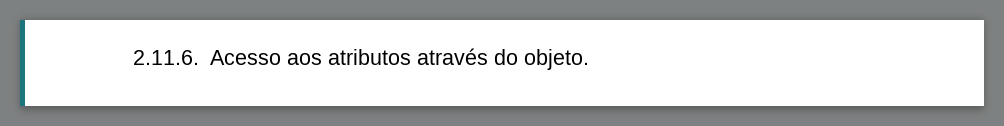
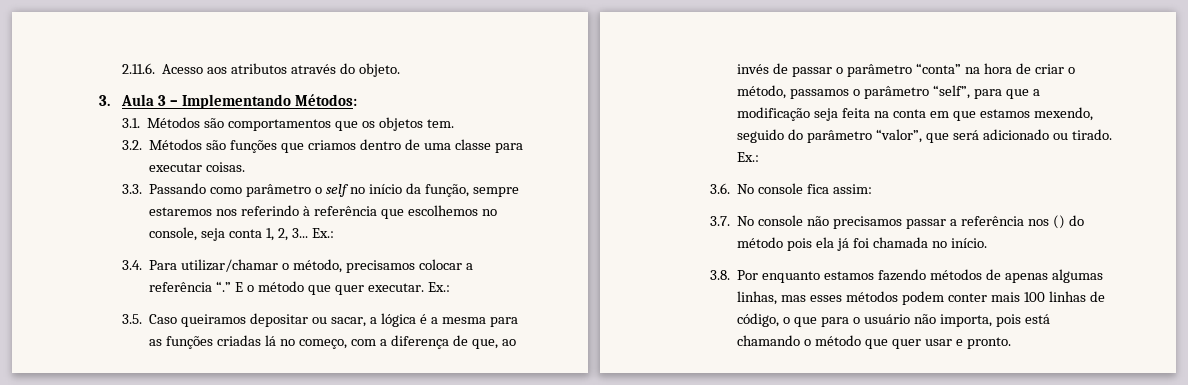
(590, 59) none -> [99,94,357,109] [122,117,454,131] [122,139,523,153] [149,162,246,172] [122,183,519,197] [149,205,497,219] [149,227,334,241] [122,259,473,273] [149,281,450,295] [122,313,518,327] [149,335,516,349] [737,63,1075,77] [737,85,1040,99] [737,107,1093,121] [737,129,1112,143] [737,152,760,162] [710,183,873,194] [710,215,1084,229] [737,237,987,251] [710,269,1103,283] [737,291,1105,305] [737,313,1050,327] [737,335,1011,349] // 3. Aula 3 – Implementando Métodos: // 3.1. Métodos são comportamentos que os objetos tem. // 3.2. Métodos são funções que criamos dentro de uma classe para executar coisas. // 3.3. Passando como parâmetro o self no início da função, sempre estaremos nos referindo à referência que escolhemos no console, seja conta 1, 2, 3... Ex.: // 3.4. Para utilizar/chamar o método, precisamos colocar a referência “.” E o método que quer executar. Ex.: // 3.5. Caso queiramos depositar ou sacar, a lógica é a mesma para as funções criadas lá no começo, com a diferença de que, ao invés de passar o parâmetro “conta” na hora de criar o método, passamos o parâmetro “self”, para que a modificação seja feita na conta em que estamos mexendo, seguido do parâmetro “valor”, que será adicionado ou tirado. Ex.: // 3.6. No console fica assim: // 3.7. No console não precisamos passar a referência nos () do método pois ela já foi chamada no início. // 3.8. Por enquanto estamos fazendo métodos de apenas algumas linhas, mas esses métodos podem conter mais 100 linhas de código, o que para o usuário não importa, pois está chamando o método que quer usar e pronto.

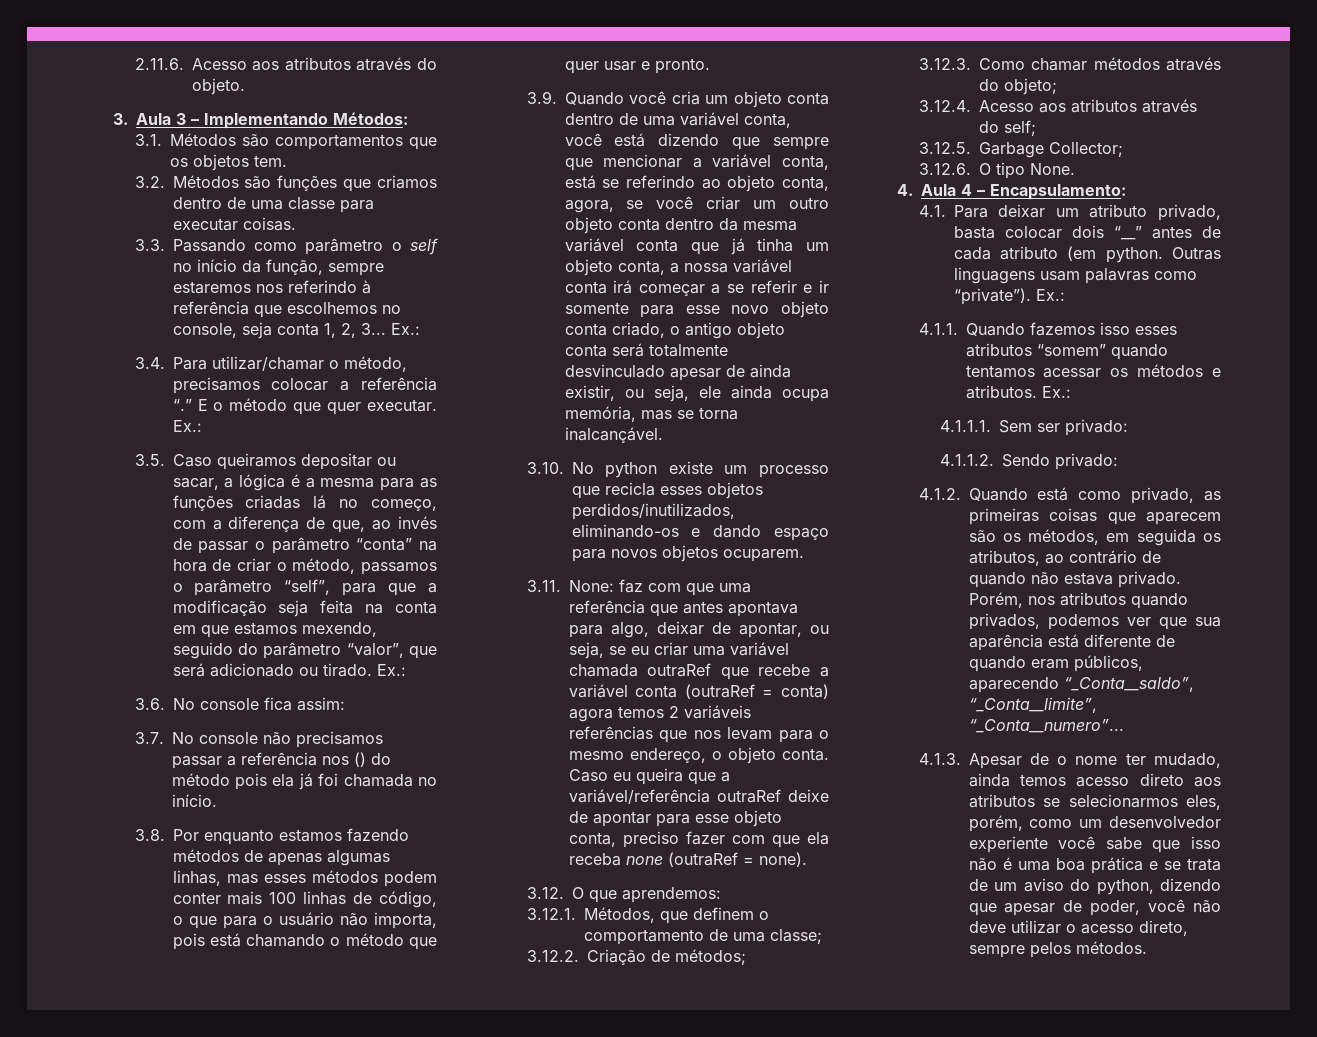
(1011, 343) none -> [526,91,829,108] [564,112,791,128] [564,133,829,150] [564,154,829,171] [564,175,829,192] [564,196,829,213] [564,217,797,234] [564,238,829,255] [564,259,792,276] [564,280,829,296] [564,301,829,318] [564,322,785,339] [564,343,728,357] [564,364,791,381] [564,385,829,402] [564,406,738,422] [564,427,663,443] [526,461,829,478] [571,482,763,499] [571,503,735,520] [571,524,829,541] [571,545,804,562] [526,579,751,596] [568,600,798,617] [568,621,829,638] [568,642,789,659] [568,663,829,680] [568,684,829,699] [568,705,751,722] [568,726,829,743] [568,747,829,764] [568,768,730,785] [568,789,829,804] [568,810,782,827] [568,831,829,848] [568,852,807,867] [526,887,721,903] [526,907,769,924] [583,929,822,945] [526,949,746,965] [918,57,1221,71] [978,78,1057,95] [918,99,1197,113] [978,120,1036,136] [918,142,1123,158] [918,162,1075,179] [897,184,1127,200] [918,204,1221,221] [953,225,1221,240] [953,246,1221,263] [953,267,1197,284] [953,288,1065,305] [918,322,1177,336] [965,343,1168,360] [965,364,1221,378] [965,385,1071,399] [939,419,1128,436] [939,453,1118,470] [918,487,1221,504] [968,508,1221,525] [968,529,1221,546] [968,550,1161,566] [968,571,1181,588] [968,592,1188,609] [968,613,1221,630] [968,634,1175,651] [968,655,1143,672] [968,677,1194,693] [968,697,1097,713] [968,719,1124,733] [918,753,1221,769] [968,773,1221,787] [968,794,1221,810] [968,815,1221,832] [968,836,1221,853] [968,857,1221,874] [968,878,1221,895] [968,899,1221,916] [968,920,1188,936] [968,941,1147,958] // 3.9. Quando você cria um objeto conta dentro de uma variável conta, você está dizendo que sempre que mencionar a variável conta, está se referindo ao objeto conta, agora, se você criar um outro objeto conta dentro da mesma variável conta que já tinha um objeto conta, a nossa variável conta irá começar a se referir e ir somente para esse novo objeto conta criado, o antigo objeto conta será totalmente desvinculado apesar de ainda existir, ou seja, ele ainda ocupa memória, mas se torna inalcançável. // 3.10. No python existe um processo que recicla esses objetos perdidos/inutilizados, eliminando-os e dando espaço para novos objetos ocuparem. // 3.11. None: faz com que uma referência que antes apontava para algo, deixar de apontar, ou seja, se eu criar uma variável chamada outraRef que recebe a variável conta (outraRef = conta) agora temos 2 variáveis referências que nos levam para o mesmo endereço, o objeto conta. Caso eu queira que a variável/referência outraRef deixe de apontar para esse objeto conta, preciso fazer com que ela receba none (outraRef = none). // 3.12. O que aprendemos: // 3.12.1. Métodos, que definem o comportamento de uma classe; // 3.12.2. Criação de métodos; // 3.12.3. Como chamar métodos através do objeto; // 3.12.4. Acesso aos atributos através do self; // 3.12.5. Garbage Collector; // 3.12.6. O tipo None. // 4. Aula 4 – Encapsulamento: // 4.1. Para deixar um atributo privado, basta colocar dois “__” antes de cada atributo (em python. Outras linguagens usam palavras como “private”). Ex.: // 4.1.1. Quando fazemos isso esses atributos “somem” quando tentamos acessar os métodos e atributos. Ex.: // 4.1.1.1. Sem ser privado: // 4.1.1.2. Sendo privado: // 4.1.2. Quando está como privado, as primeiras coisas que aparecem são os métodos, em seguida os atributos, ao contrário de quando não estava privado. Porém, nos atributos quando privados, podemos ver que sua aparência está diferente de quando eram públicos, aparecendo “_Conta__saldo”, “_Conta__limite”, “_Conta__numero”... // 4.1.3. Apesar de o nome ter mudado, ainda temos acesso direto aos atributos se selecionarmos eles, porém, como um desenvolvedor experiente você sabe que isso não é uma boa prática e se trata de um aviso do python, dizendo que apesar de poder, você não deve utilizar o acesso direto, sempre pelos métodos.

